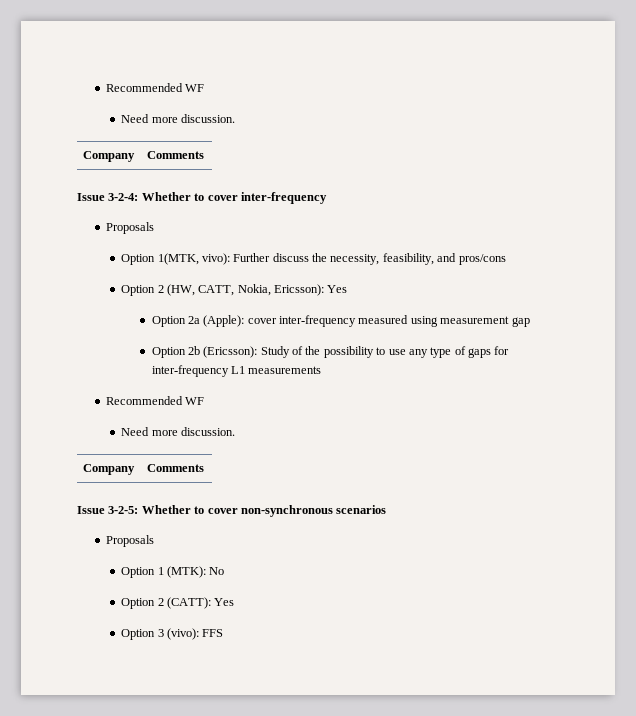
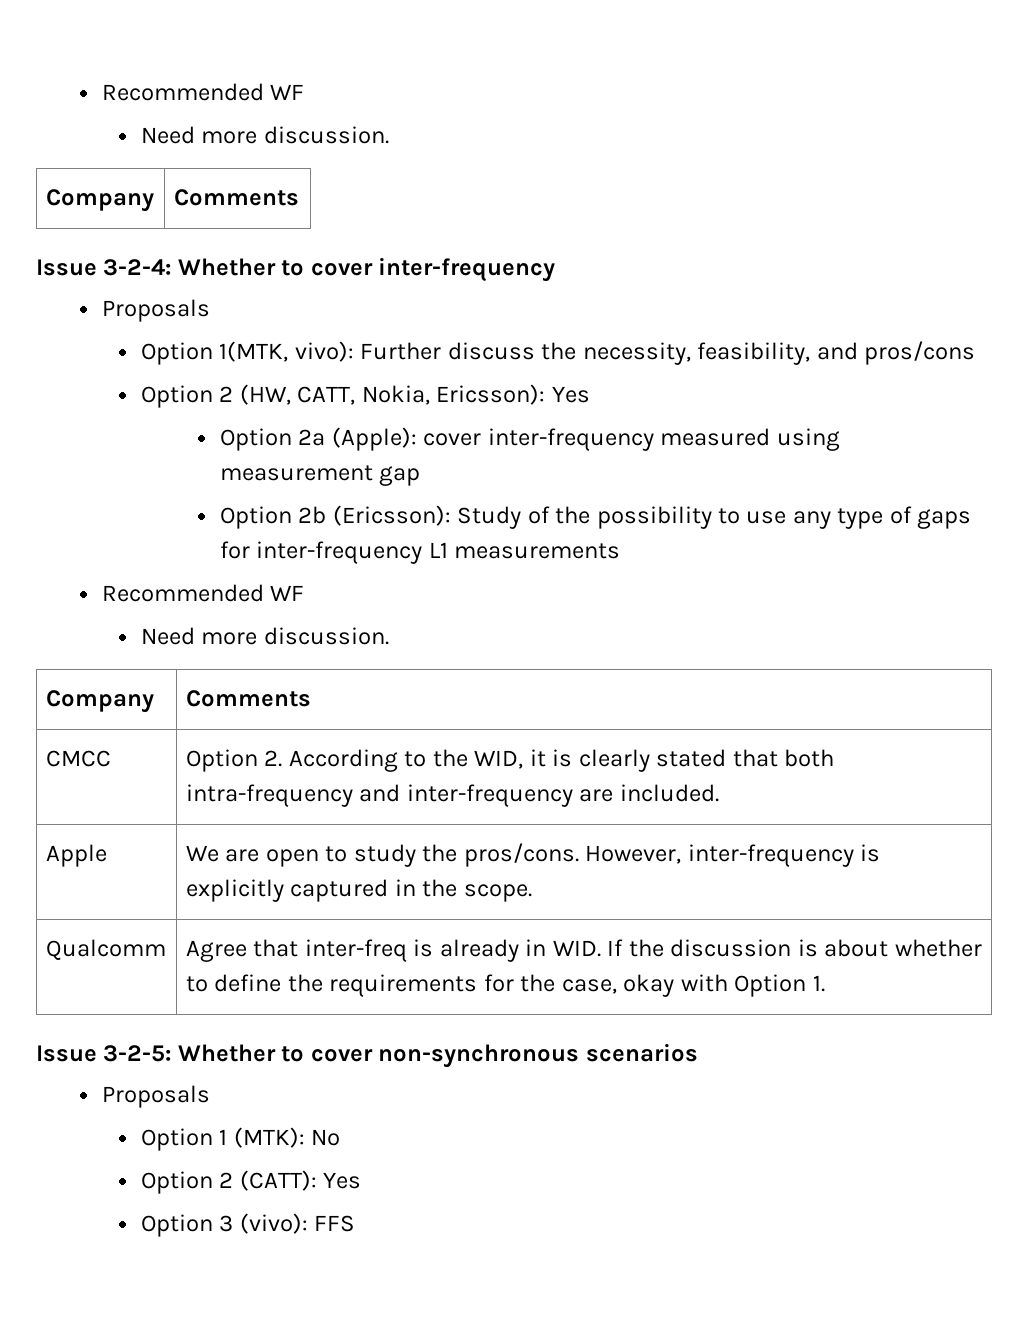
(205, 468) none -> [45,750,111,767] [185,749,835,772] [185,784,719,807] [45,844,107,867] [185,843,881,867] [185,879,532,902] [45,939,166,961] [185,939,982,962] [185,974,825,997] // CMCC | Option 2. According to the WID, it is clearly stated that both intra-frequency and inter-frequency are included. // Apple | We are open to study the pros/cons. However, inter-frequency is explicitly captured in the scope. // Qualcomm | Agree that inter-freq is already in WID. If the discussion is about whether to define the requirements for the case, okay with Option 1.

